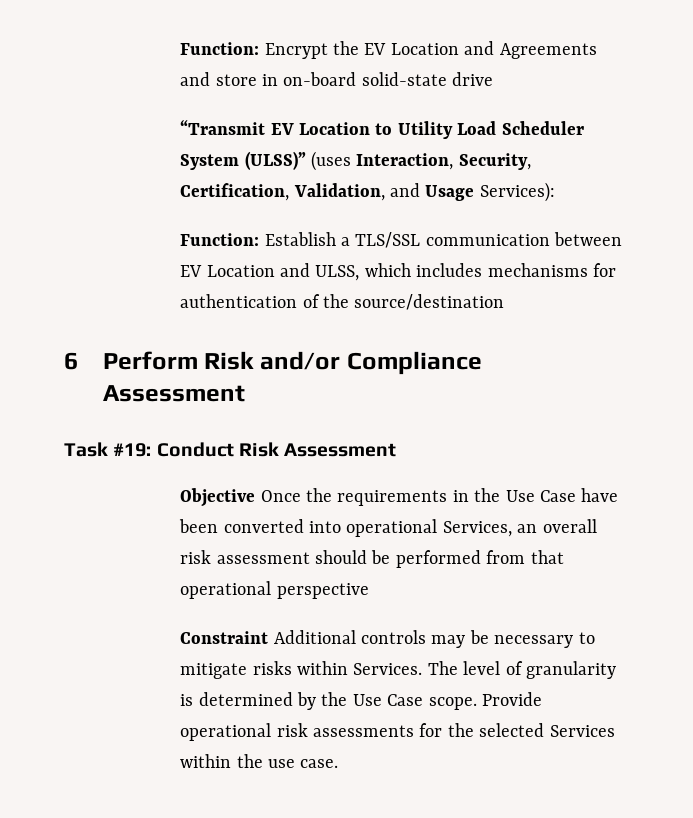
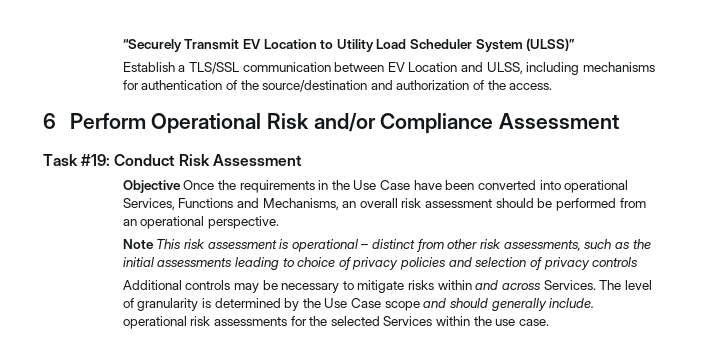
[180,41,597,59] [180,72,494,86] [180,120,266,135] Function: Encrypt the EV Location and Agreements and store in on-board solid-state drive // “Transmit -> [122,39,240,52] “Securely Transmit
[310,151,531,171] [180,182,555,202] [180,233,260,246] (uses Interaction, Security, Certification, Validation, and Usage Services): // Function: -> (576, 44) //
[364,263,483,277] which includes -> [526,62,580,75] including
(505, 302) none -> [370,80,553,90] and authorization of the access.
(198, 360) none -> [151,113,262,134] Operational
(512, 529) none -> [178,198,339,210] Functions and Mechanisms,
[530,550,564,564] [180,581,369,599] [180,631,269,644] that operational perspective // Constraint -> [122,216,279,229] [122,239,651,252] [122,257,639,270] an operational perspective. // Note This risk assessment is operational – distinct from other risk assessments, such as the initial assessments leading to choice of privacy policies and selection of privacy controls //
(348, 668) none -> [475,280,542,290] and across
[428,692,542,710] scope. Provide -> [384,298,595,311] scope and should generally include.

